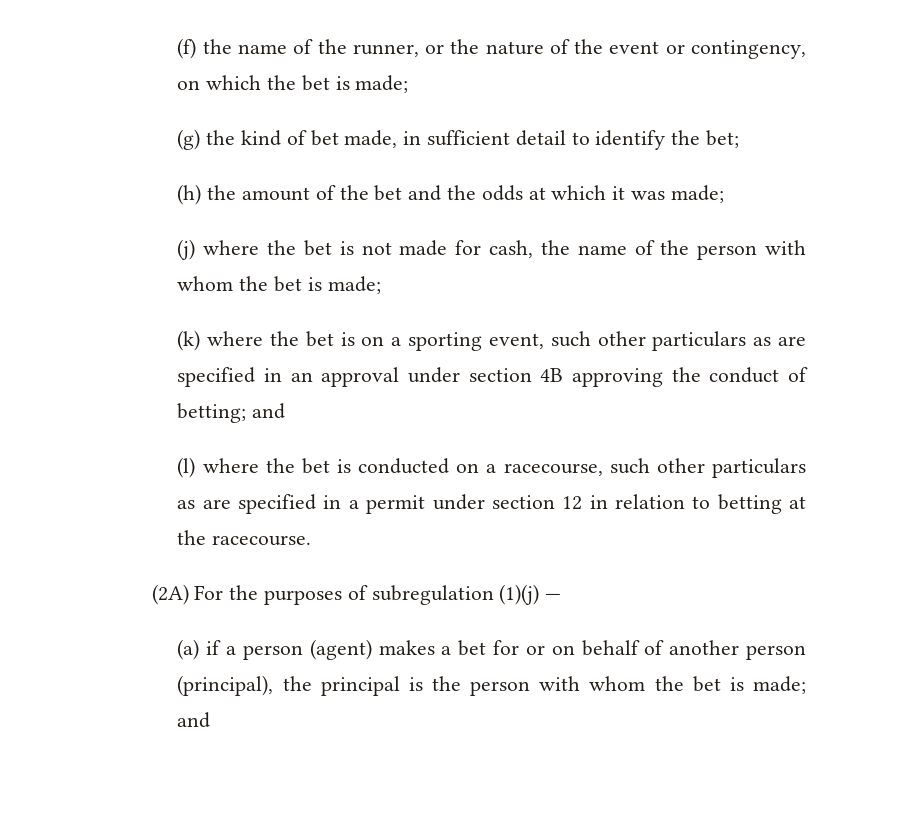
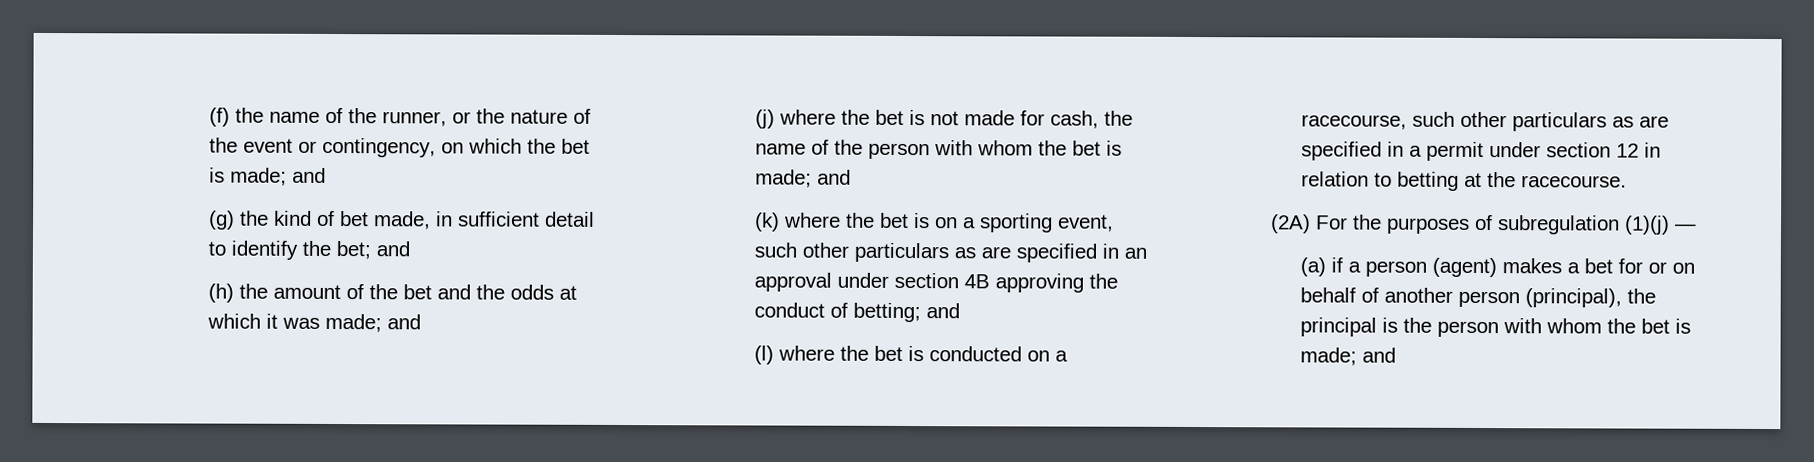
(409, 84) none -> [292,167,327,183] and
(740, 139) none -> [376,241,411,257] and
(724, 194) none -> [387,314,422,330] and
(381, 285) none -> [817,169,852,185] and

